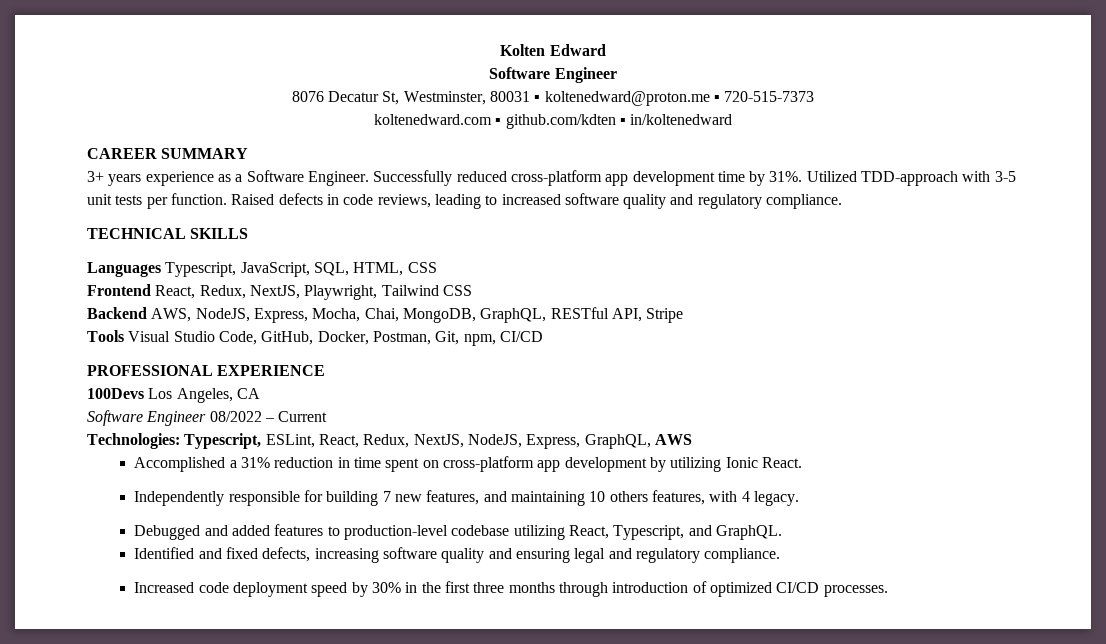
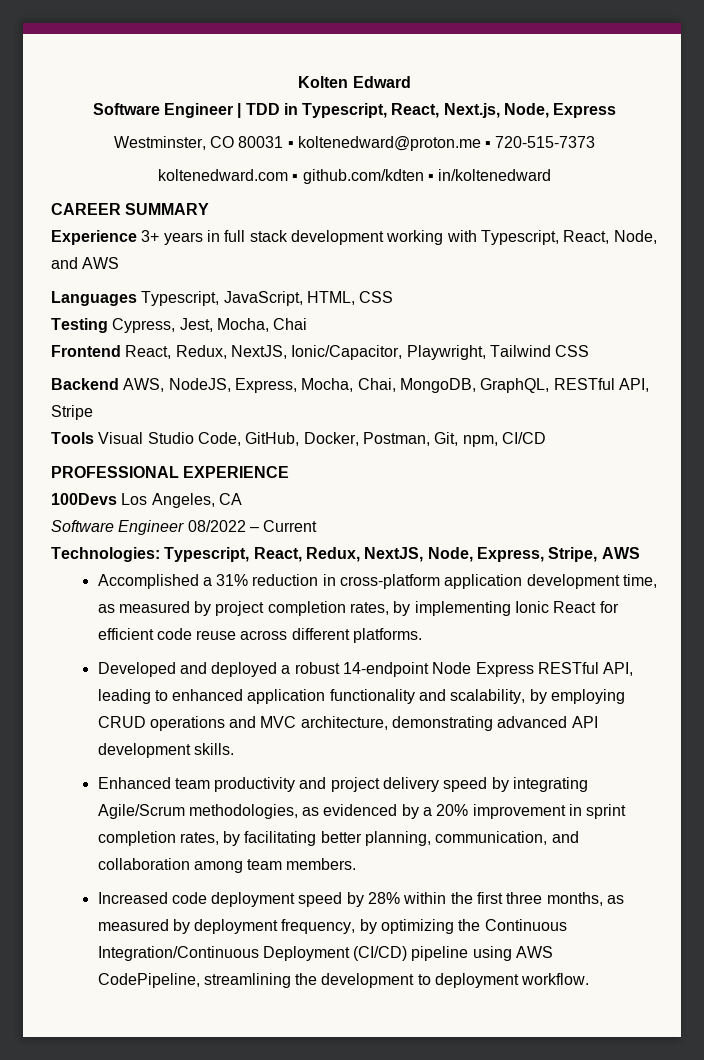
[291,91,486,105] // 8076 Decatur St, Westminster, -> [237,103,617,118] [113,136,234,150] | TDD in Typescript, React, Next.js, Node, Express // Westminster, CO
(249, 153) none -> [51,230,137,245] Experience
[145,170,1016,186] [87,193,843,209] [87,228,249,239] experience as a Software Engineer. Successfully reduced cross-platform app development time by 31%. Utilized TDD-approach with 3-5 unit tests per function. Raised defects in code reviews, leading to increased software quality and regulatory compliance. // TECHNICAL SKILLS -> [206,230,657,245] [51,257,120,269] in full stack development working with Typescript, React, Node, and AWS
[313,262,349,276] SQL, -> (303, 298) none
(437, 267) none -> [51,318,308,333] // Testing Cypress, Jest, Mocha, Chai
(300, 292) none -> [291,345,403,360] Ionic/Capacitor,
[265,434,651,449] ESLint, React, Redux, NextJS, NodeJS, Express, GraphQL, -> [253,547,598,562] React, Redux, NextJS, Node, Express, Stripe,
[354,456,802,472] [134,490,799,506] [134,524,782,540] [134,547,781,563] time spent on cross-platform app development by utilizing Ionic React. // Independently responsible for building 7 new features, and maintaining 10 others features, with 4 legacy. // Debugged and added features to production-level codebase utilizing React, Typescript, and GraphQL. // Identified and fixed defects, increasing software quality and ensuring legal and regulatory compliance. -> [340,574,658,589] [97,601,619,616] [97,628,423,643] [97,662,634,677] [97,689,626,704] [97,716,598,731] [97,743,234,758] [97,777,589,792] [97,804,627,819] [97,831,579,846] [97,858,357,873] cross-platform application development time, as measured by project completion rates, by implementing Ionic React for efficient code reuse across different platforms. // Developed and deployed a robust 14-endpoint Node Express RESTful API, leading to enhanced application functionality and scalability, by employing CRUD operations and MVC architecture, demonstrating advanced API development skills. // Enhanced team productivity and project delivery speed by integrating Agile/Scrum methodologies, as evidenced by a 20% improvement in sprint completion rates, by facilitating better planning, communication, and collaboration among team members.
[372,582,418,593] 30% in -> [368,892,447,904] 28% within
[508,581,888,597] months through introduction of optimized CI/CD processes. -> [546,892,625,906] [97,919,567,934] [97,946,554,961] [97,973,590,988] months, as measured by deployment frequency, by optimizing the Continuous Integration/Continuous Deployment (CI/CD) pipeline using AWS CodePipeline, streamlining the development to deployment workflow.

